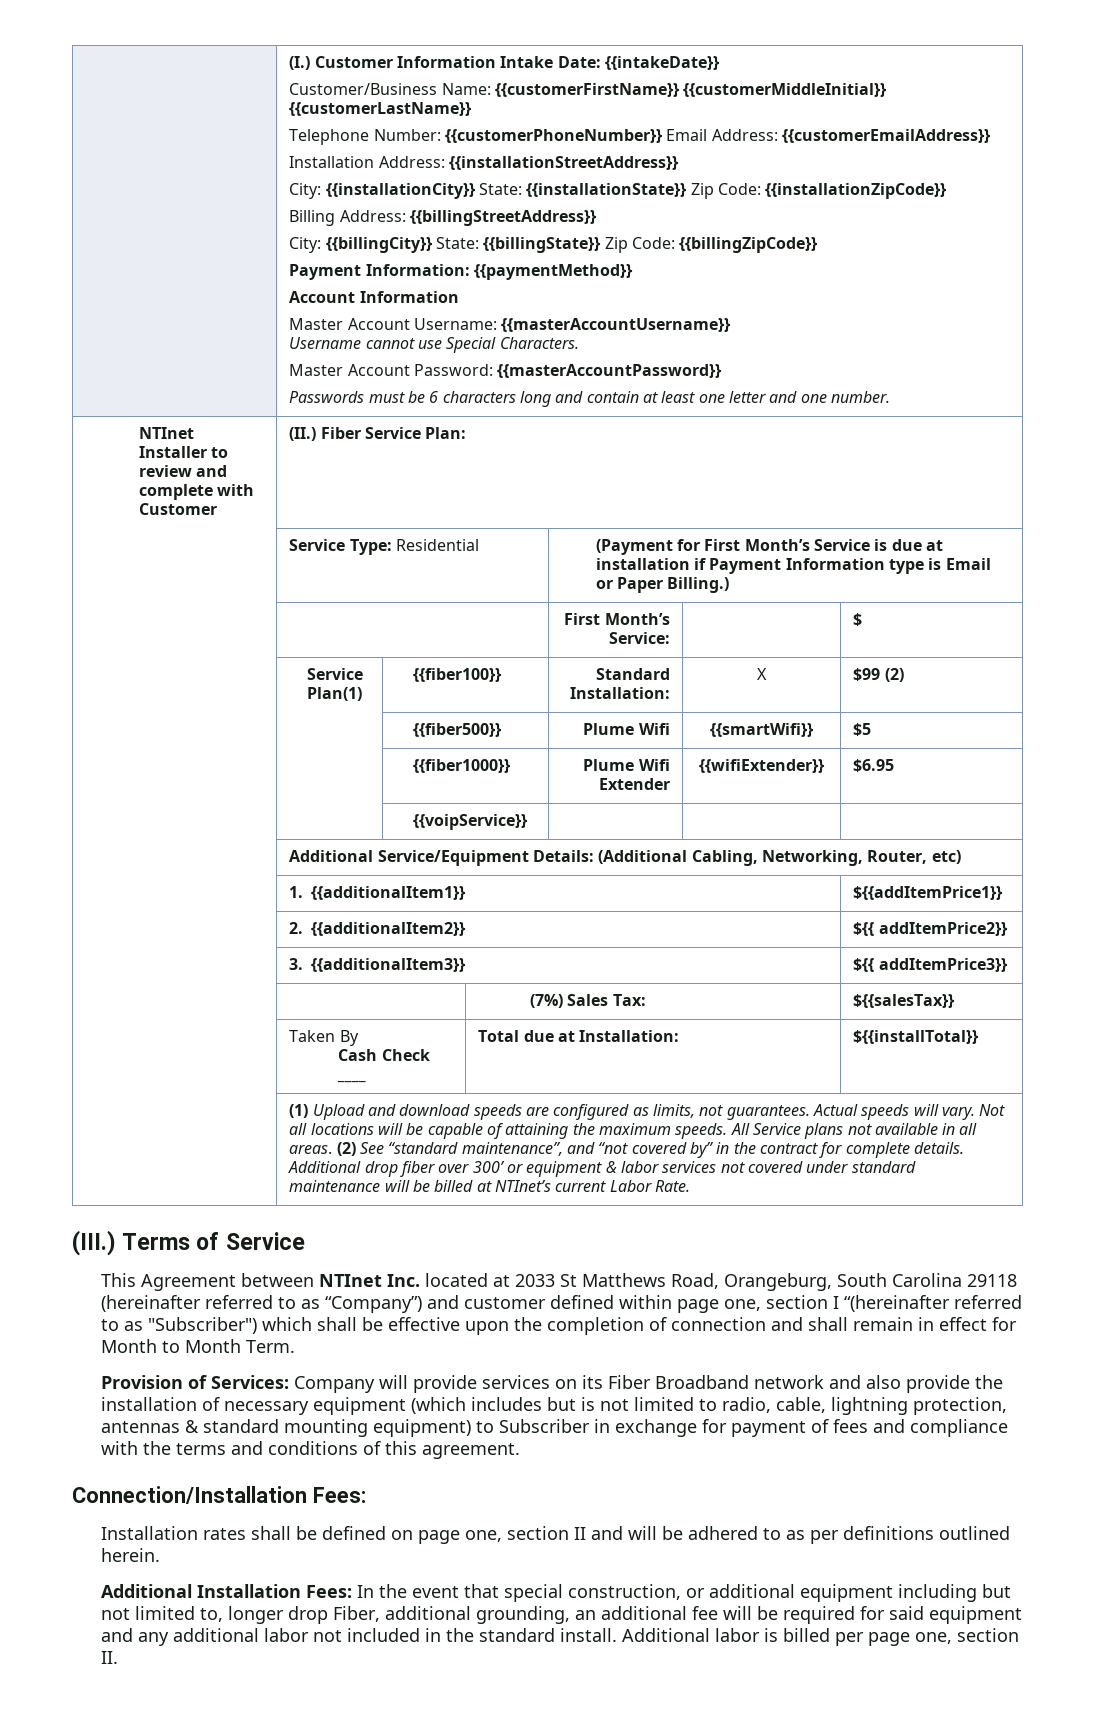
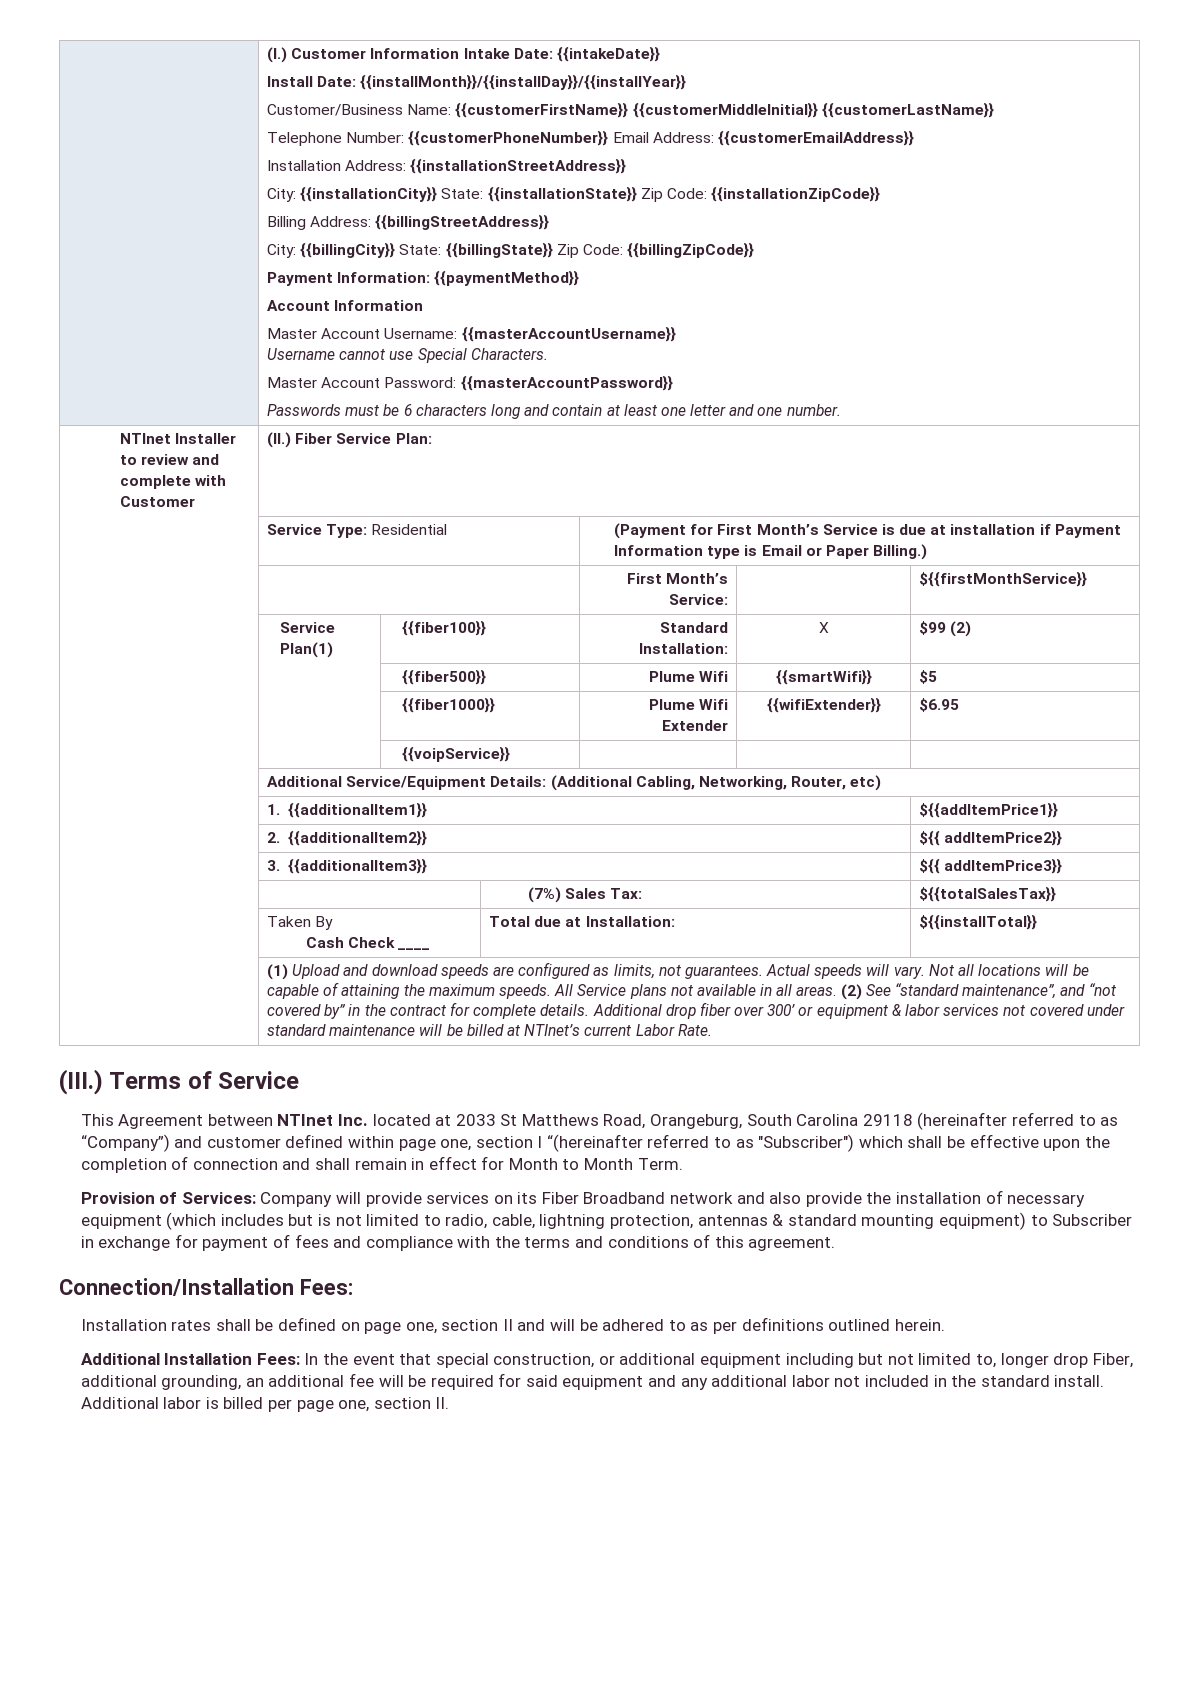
(720, 63) none -> [267,74,687,90] // Install Date: {{installMonth}}/{{installDay}}/{{installYear}}
[853,613,863,626] $ -> [919,571,1088,587] ${{firstMonthService}}
[853,994,956,1008] ${{salesTax}} -> [919,886,1057,902] ${{totalSalesTax}}

